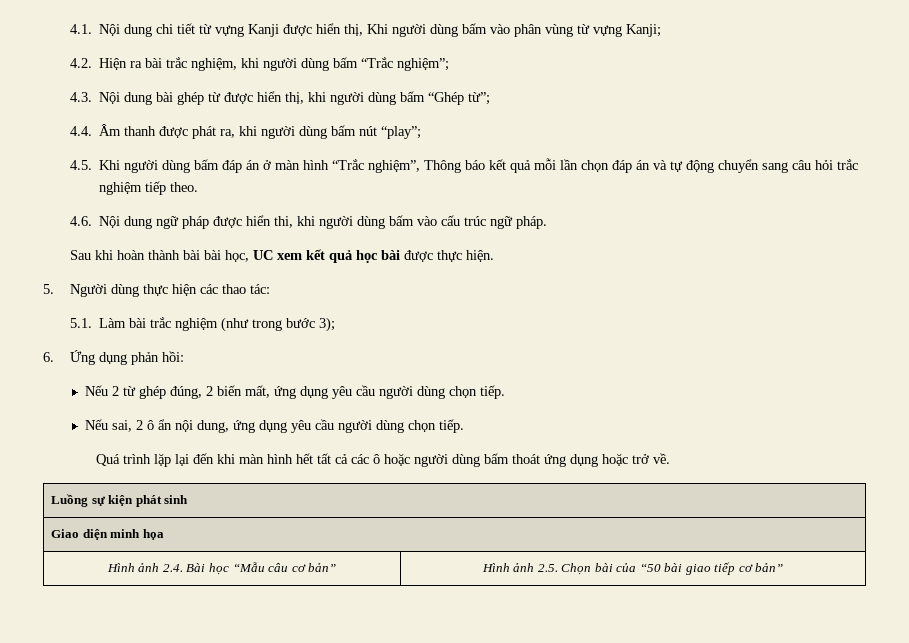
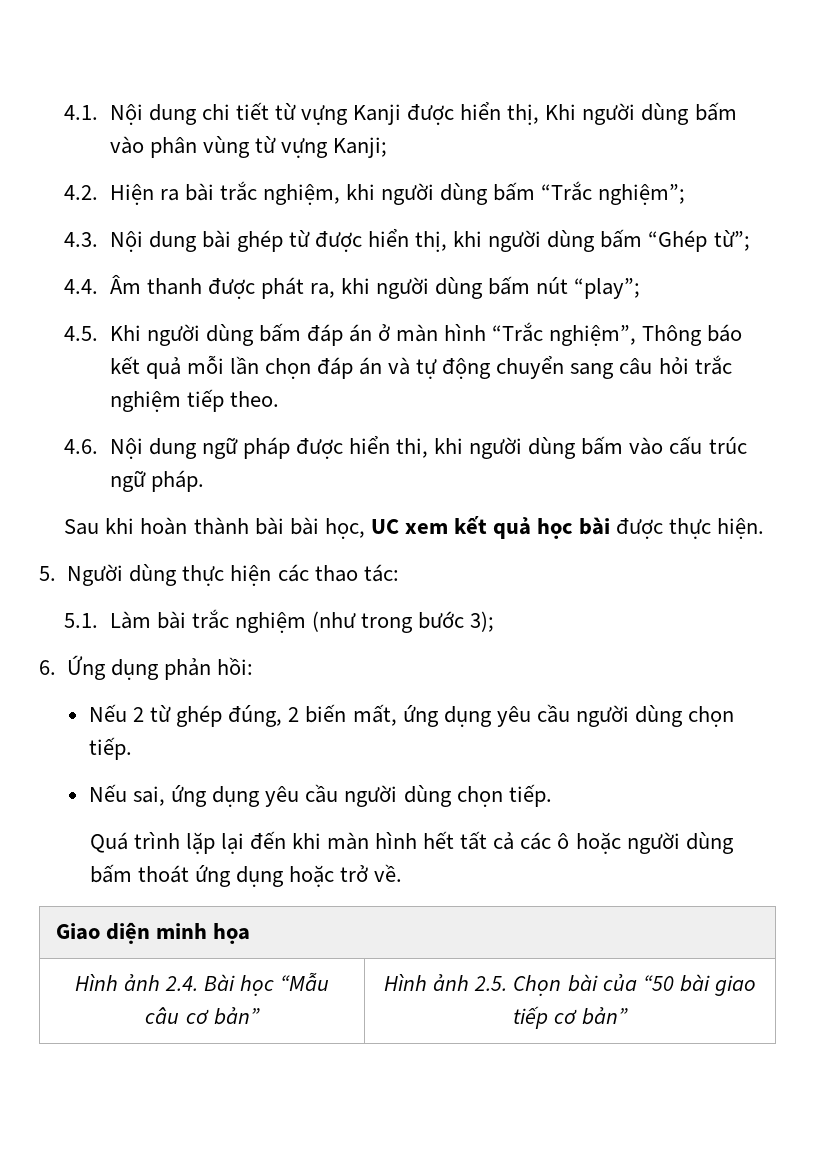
[136,419,230,433] 2 ô ẩn nội dung, -> (166, 796) none
[51,494,189,507] // Luồng sự kiện phát sinh -> (403, 873) none

